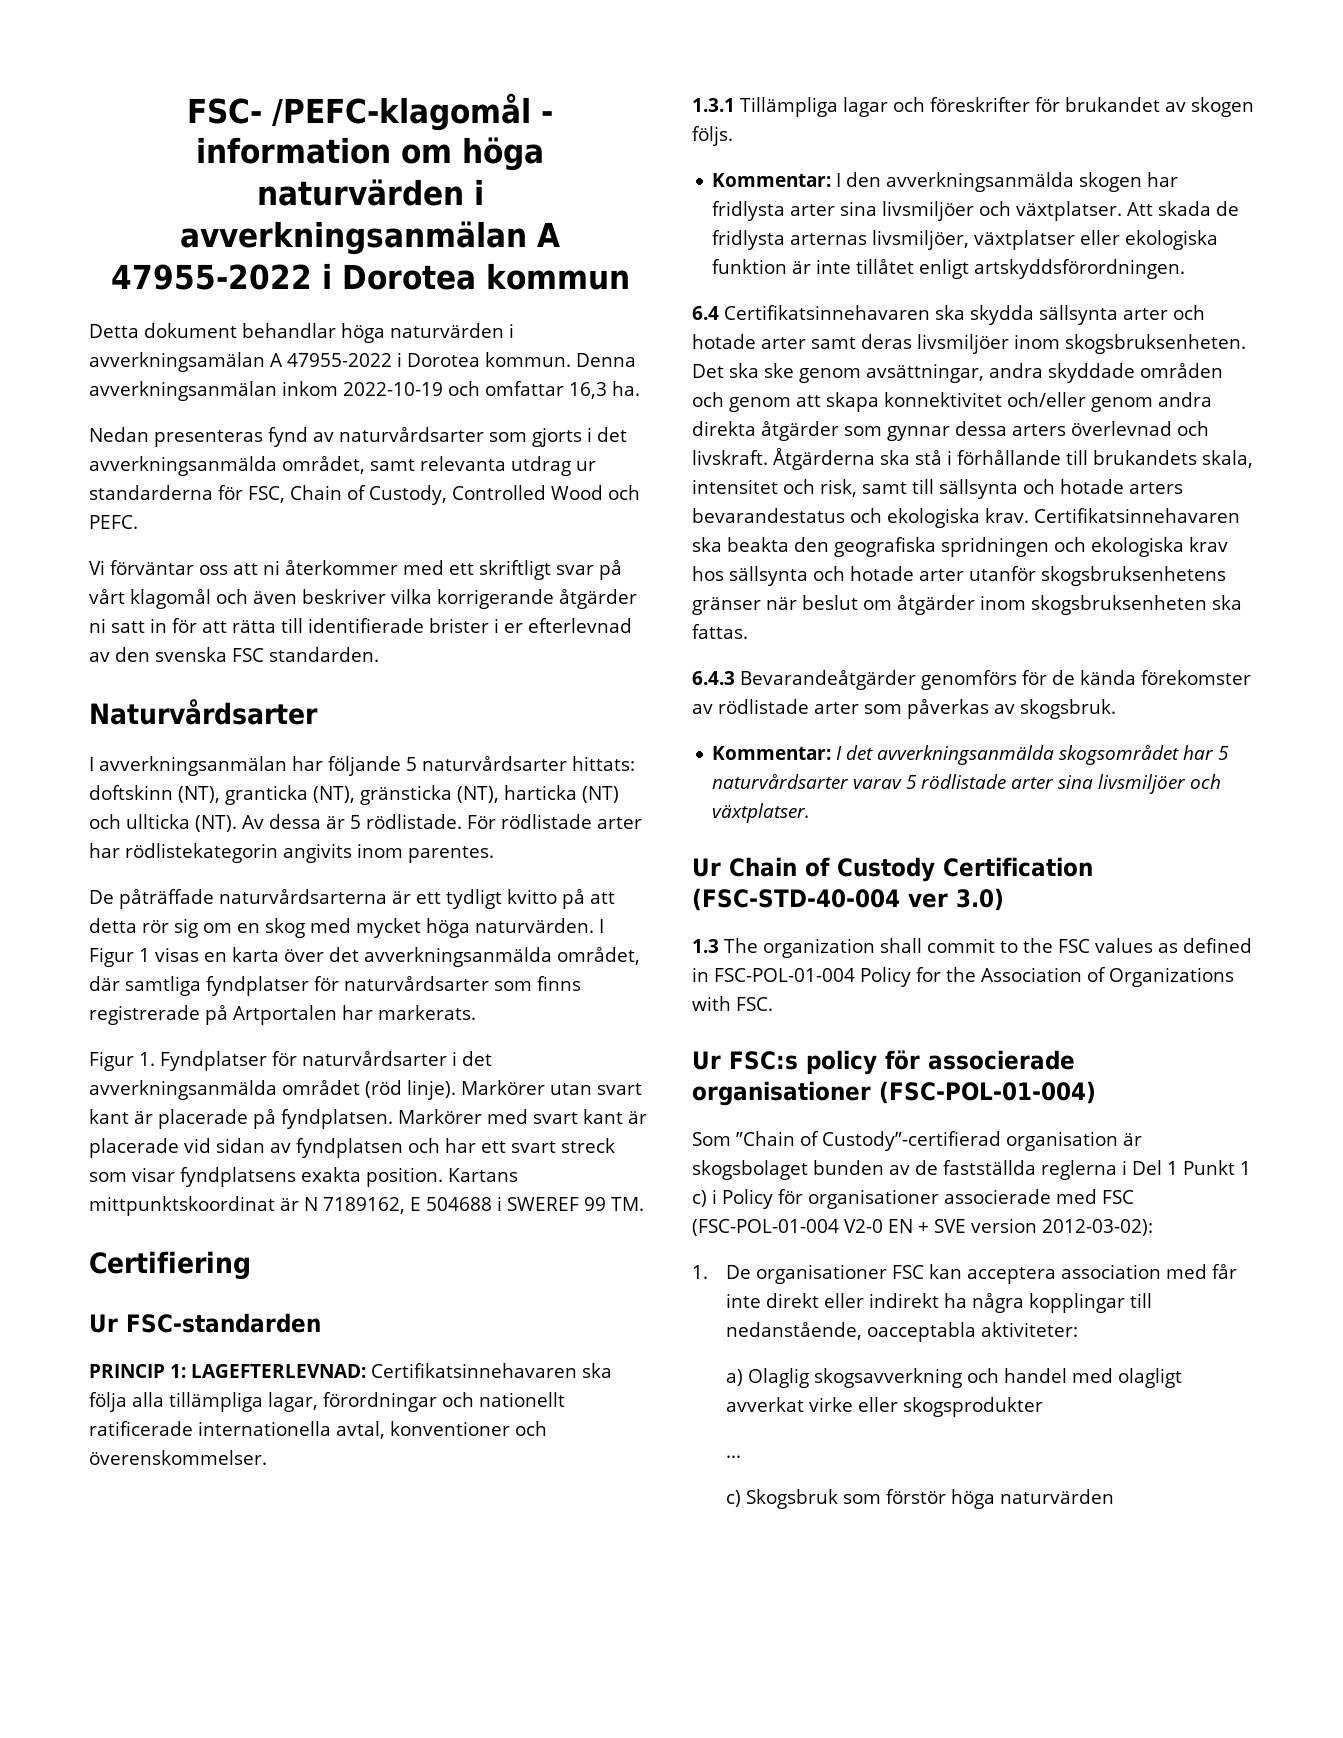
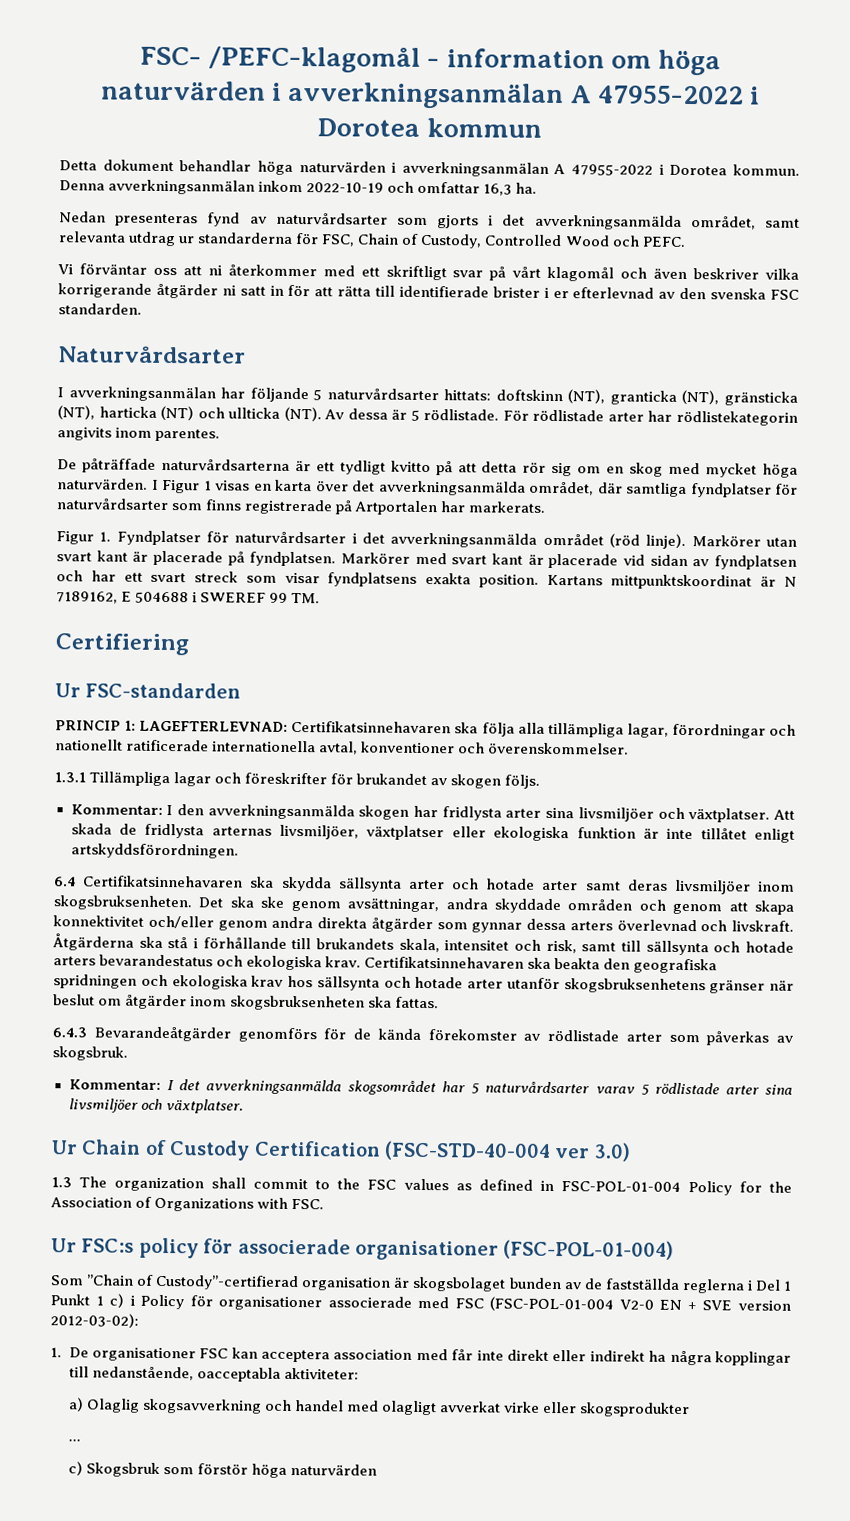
[89,352,265,372] avverkningsamälan -> [401,161,549,177] avverkningsanmälan

